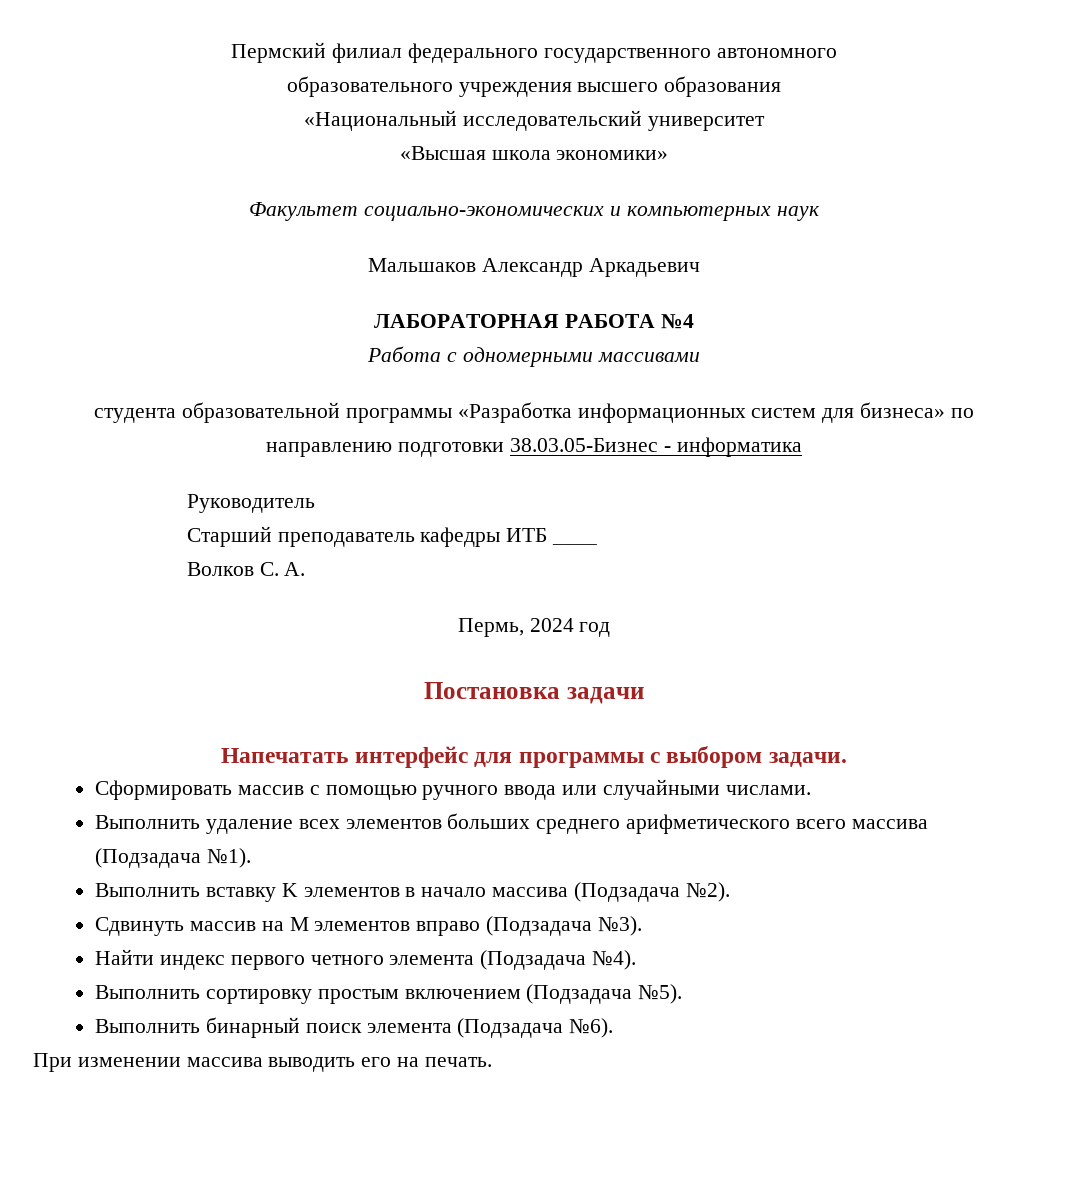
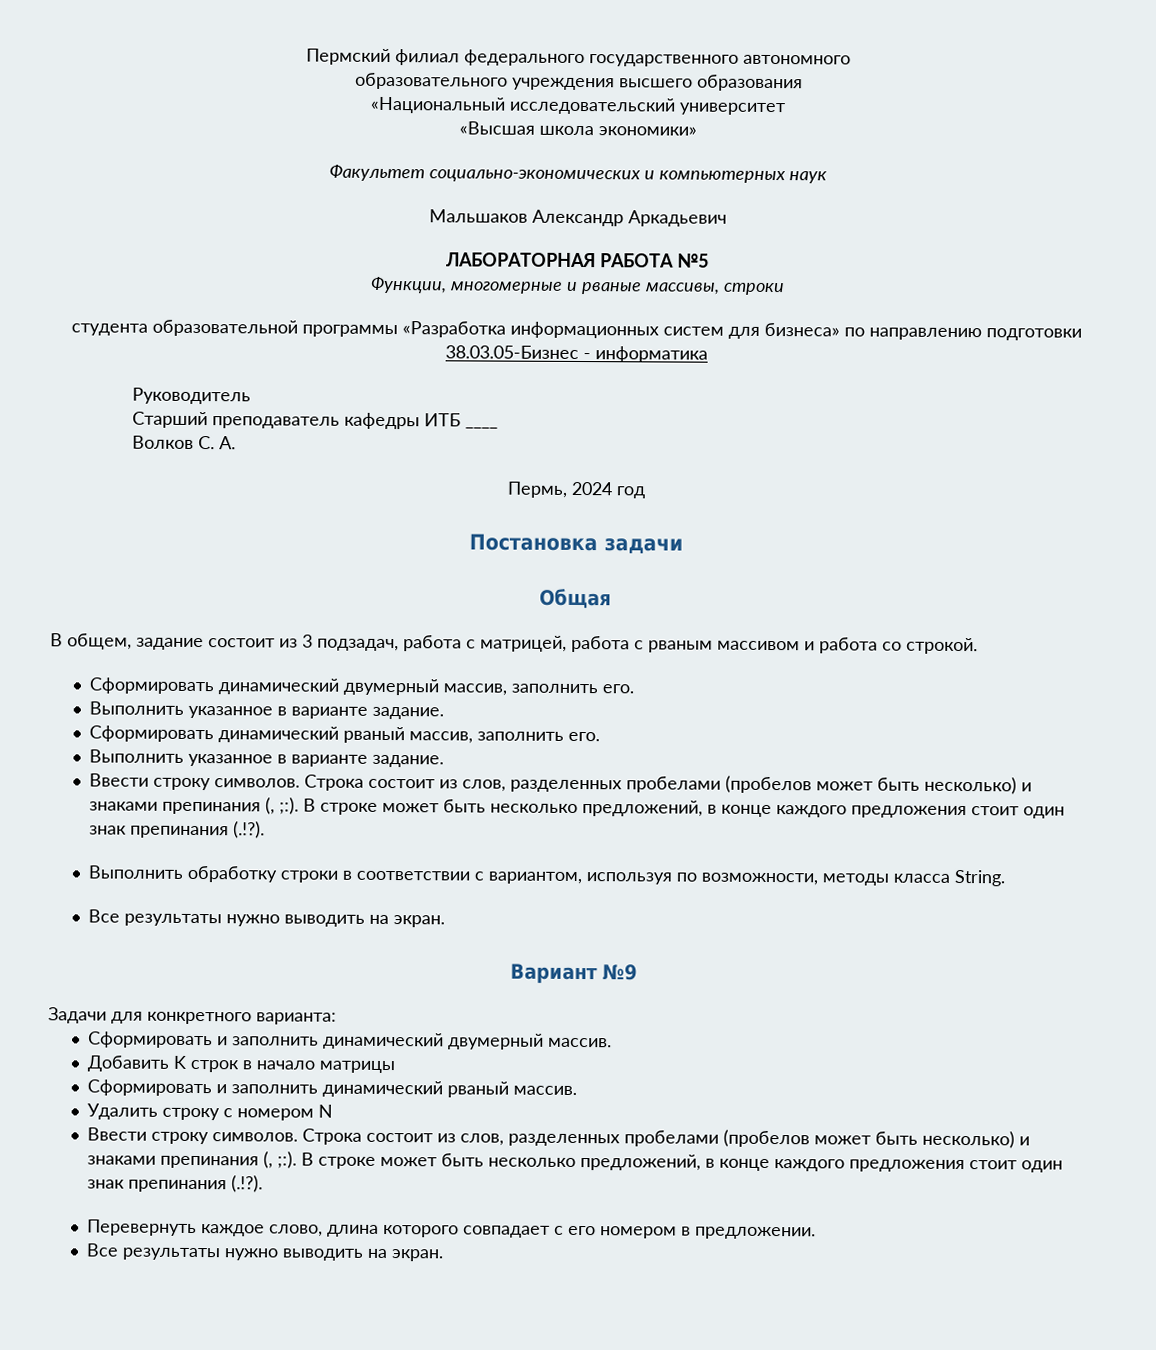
[660,314,694,329] [367,346,700,367] №4 // Работа с одномерными массивами -> [677,253,709,268] [369,276,785,296] №5 // Функции, многомерные и рваные массивы, строки
[221,746,847,768] [95,779,811,800] [95,813,928,834] [95,848,251,868] [95,882,730,902] [95,916,642,936] [95,949,636,970] [95,984,683,1004] [95,1017,614,1038] [33,1053,492,1072] Напечатать интерфейс для программы с выбором задачи. // Сформировать массив с помощью ручного ввода или случайными числами. // Выполнить удаление всех элементов больших среднего арифметического всего массива (Подзадача №1). // Выполнить вставку K элементов в начало массива (Подзадача №2). // Сдвинуть массив на M элементов вправо (Подзадача №3). // Найти индекс первого четного элемента (Подзадача №4). // Выполнить сортировку простым включением (Подзадача №5). // Выполнить бинарный поиск элемента (Подзадача №6). // При изменении массива выводить его на печать. -> [539,588,612,609] [50,633,978,655] [89,677,635,696] [89,701,445,720] [89,725,601,744] [89,749,445,768] [89,773,1033,795] [89,797,1066,819] [89,821,266,839] [88,865,1006,887] [88,909,446,928] [509,963,638,985] [48,1007,337,1025] [88,1031,613,1050] [87,1055,396,1074] [87,1079,578,1098] [87,1103,334,1121] [87,1127,1031,1149] [87,1151,1064,1173] [87,1175,264,1193] [87,1219,817,1240] [86,1243,444,1262] Общая // В общем, задание состоит из 3 подзадач, работа с матрицей, работа с рваным массивом и работа со строкой. // Сформировать динамический двумерный массив, заполнить его. // Выполнить указанное в варианте задание. // Сформировать динамический рваный массив, заполнить его. // Выполнить указанное в варианте задание. // Ввести строку символов. Строка состоит из слов, разделенных пробелами (пробелов может быть несколько) и знаками препинания (, ;:). В строке может быть несколько предложений, в конце каждого предложения стоит один знак препинания (.!?). // Выполнить обработку строки в соответствии с вариантом, используя по возможности, методы класса String. // Все результаты нужно выводить на экран. // Вариант №9 // Задачи для конкретного варианта: // Сформировать и заполнить динамический двумерный массив. // Добавить K строк в начало матрицы // Сформировать и заполнить динамический рваный массив. // Удалить строку с номером N // Ввести строку символов. Строка состоит из слов, разделенных пробелами (пробелов может быть несколько) и знаками препинания (, ;:). В строке может быть несколько предложений, в конце каждого предложения стоит один знак препинания (.!?). // Перевернуть каждое слово, длина которого совпадает с его номером в предложении. // Все результаты нужно выводить на экран.

